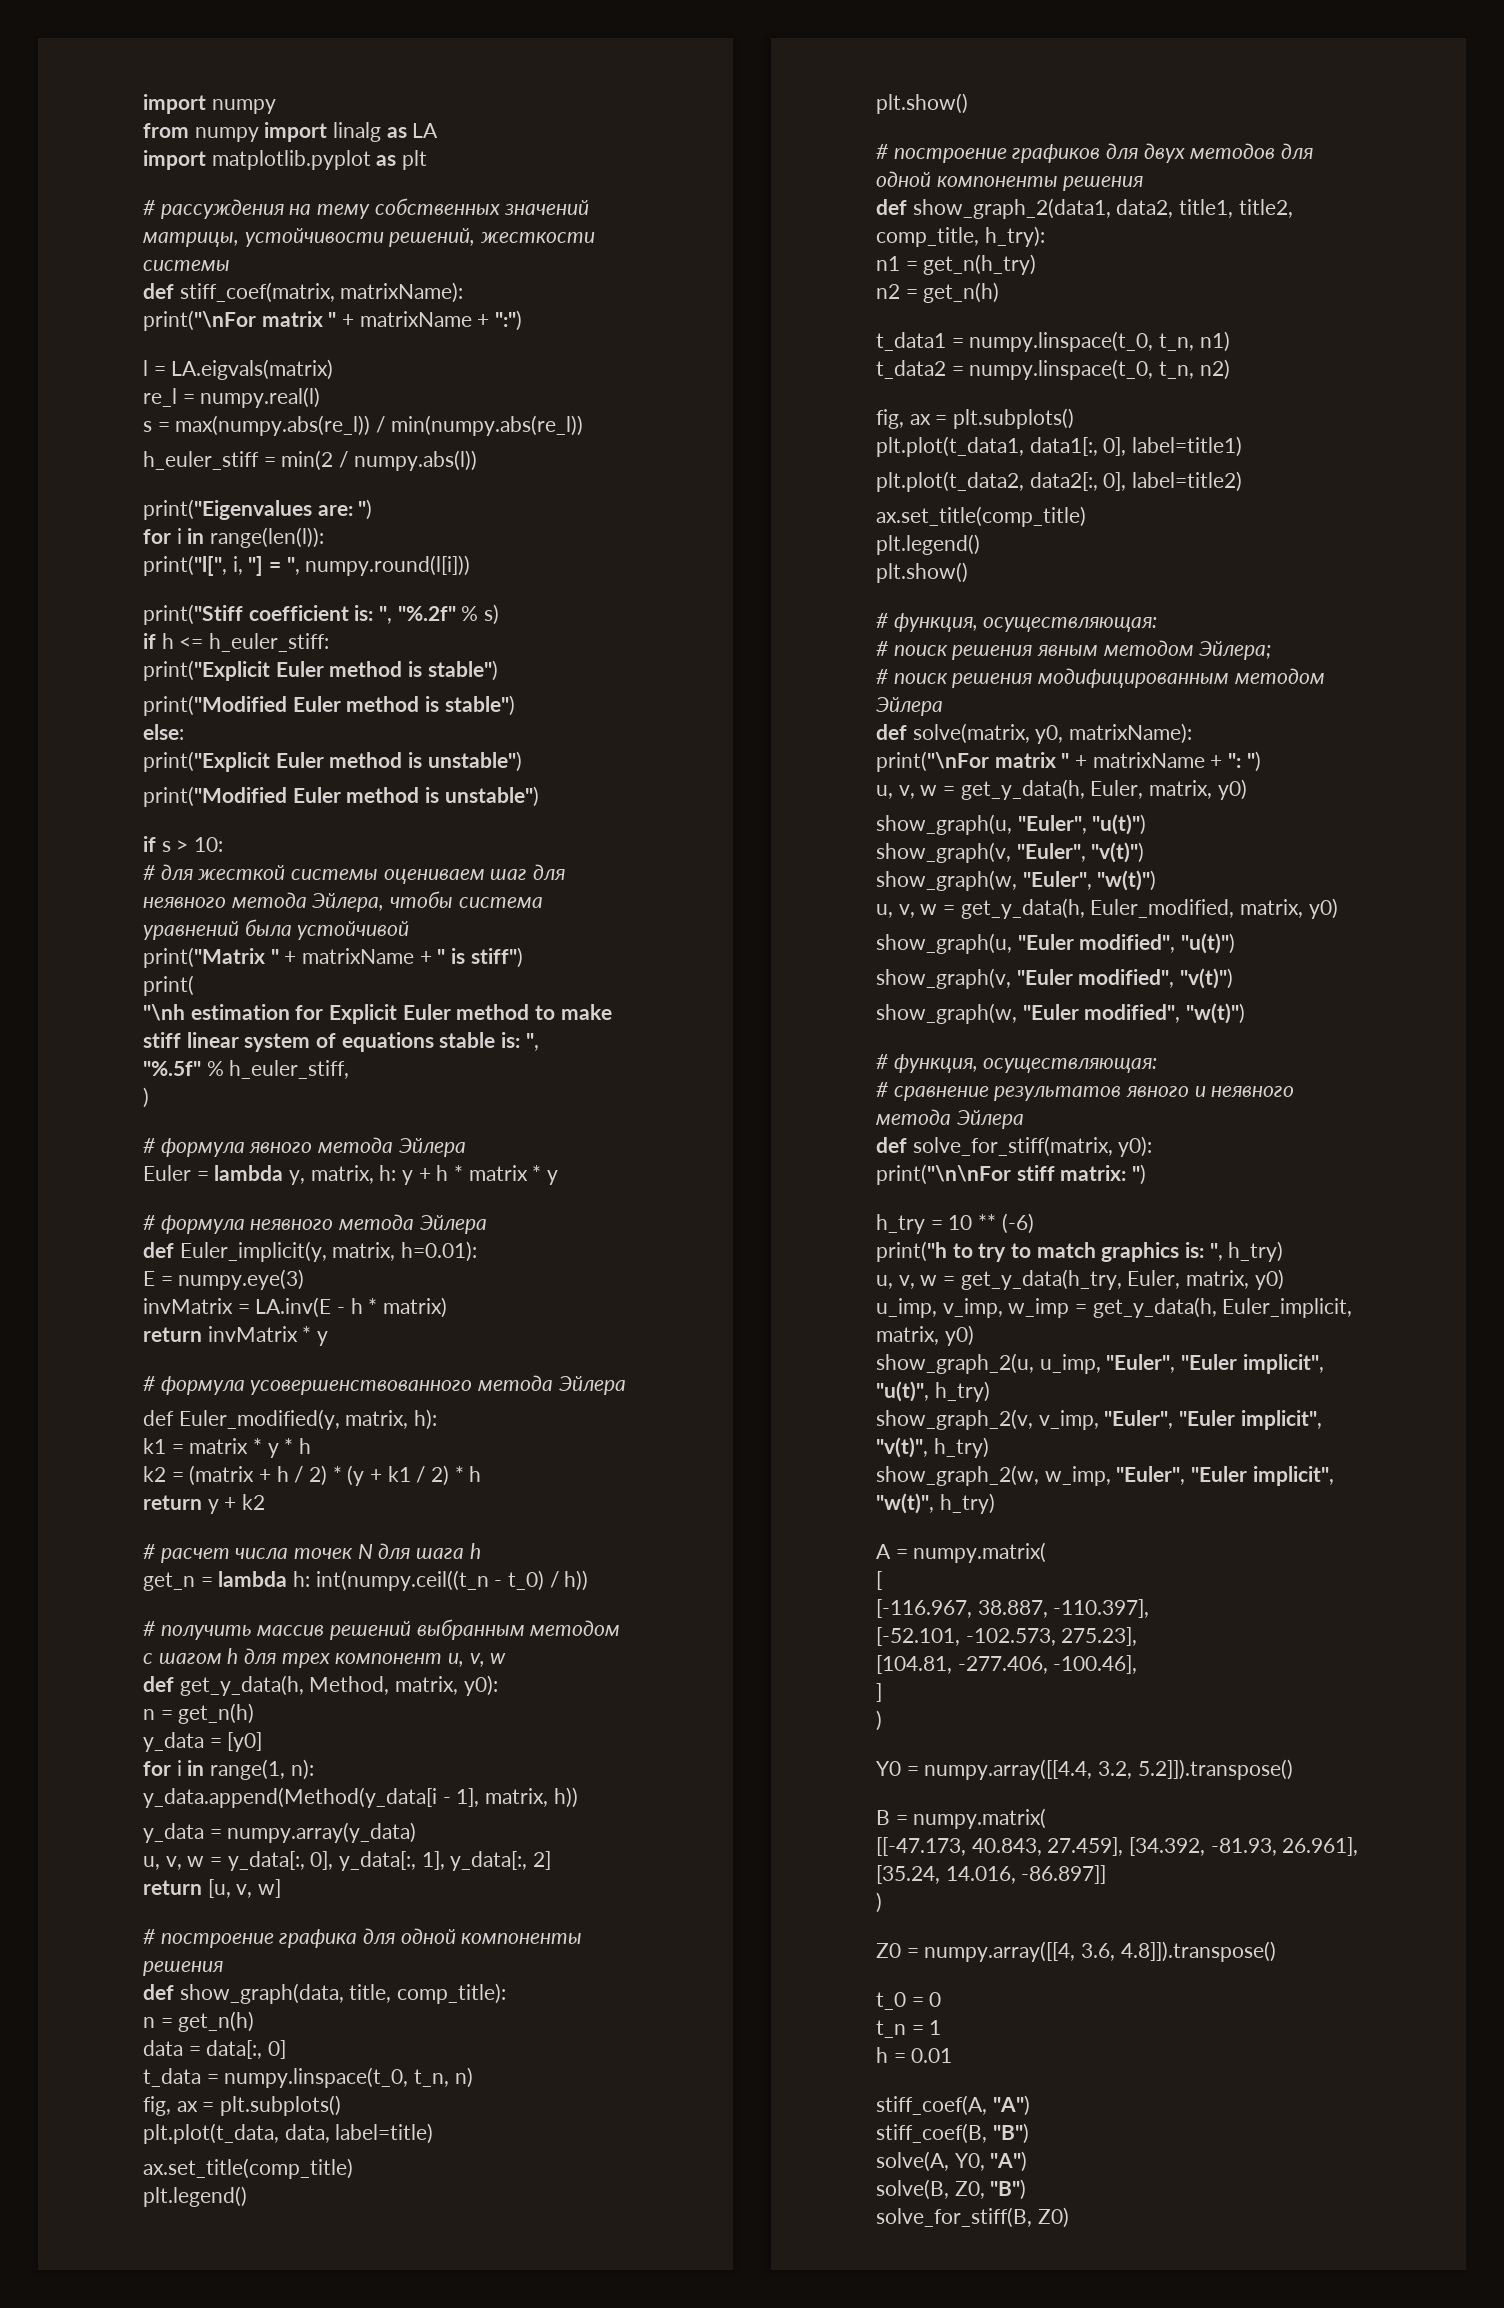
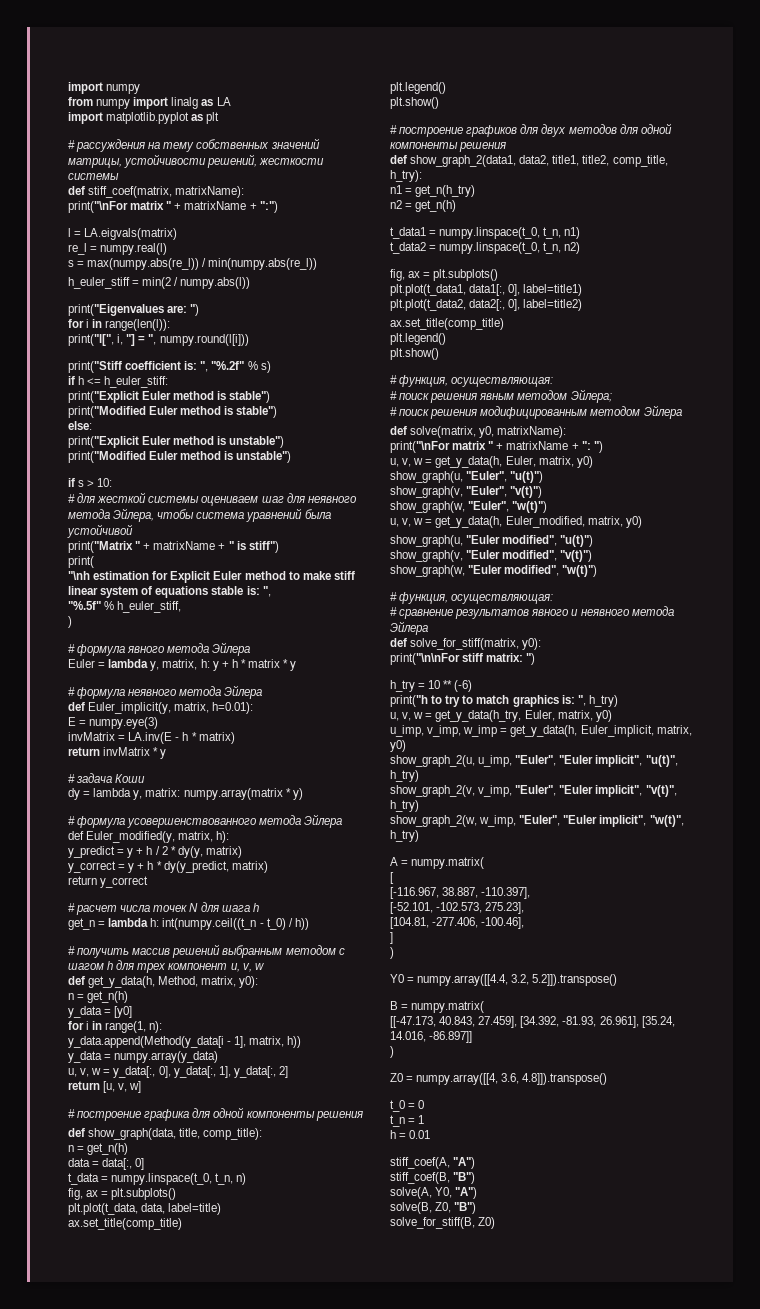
(329, 1338) none -> [68,773,146,783] [68,788,303,800] // # задача Коши // dy = lambda y, matrix: numpy.array(matrix * y)
[143,1438,312,1458] [143,1465,482,1486] [143,1494,266,1514] k1 = matrix * y * h // k2 = (matrix + h / 2) * (y + k1 / 2) * h // return y + k2 -> [68,846,242,858] [68,861,268,873] [68,876,149,888] y_predict = y + h / 2 * dy(y, matrix) // y_correct = y + h * dy(y_predict, matrix) // return y_correct

